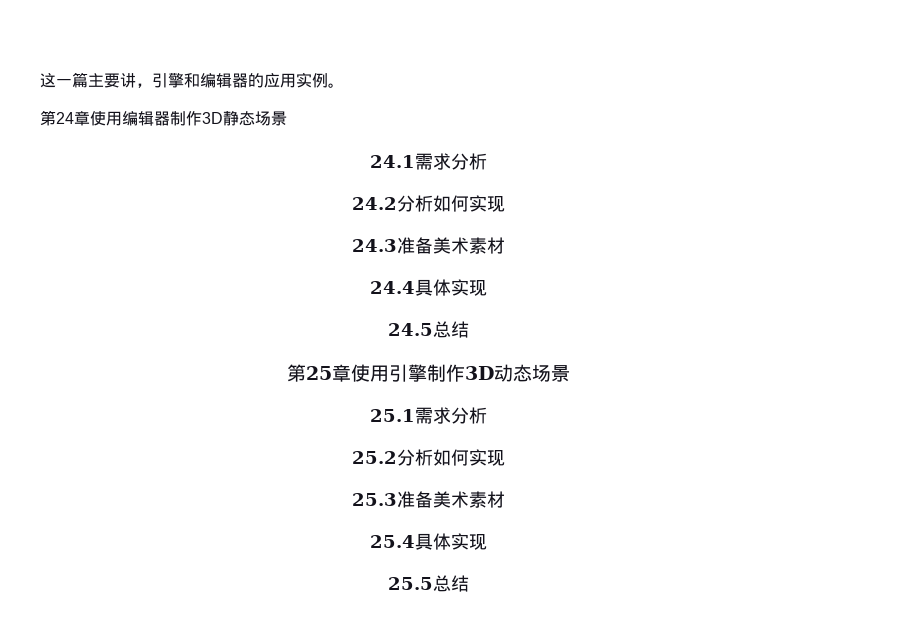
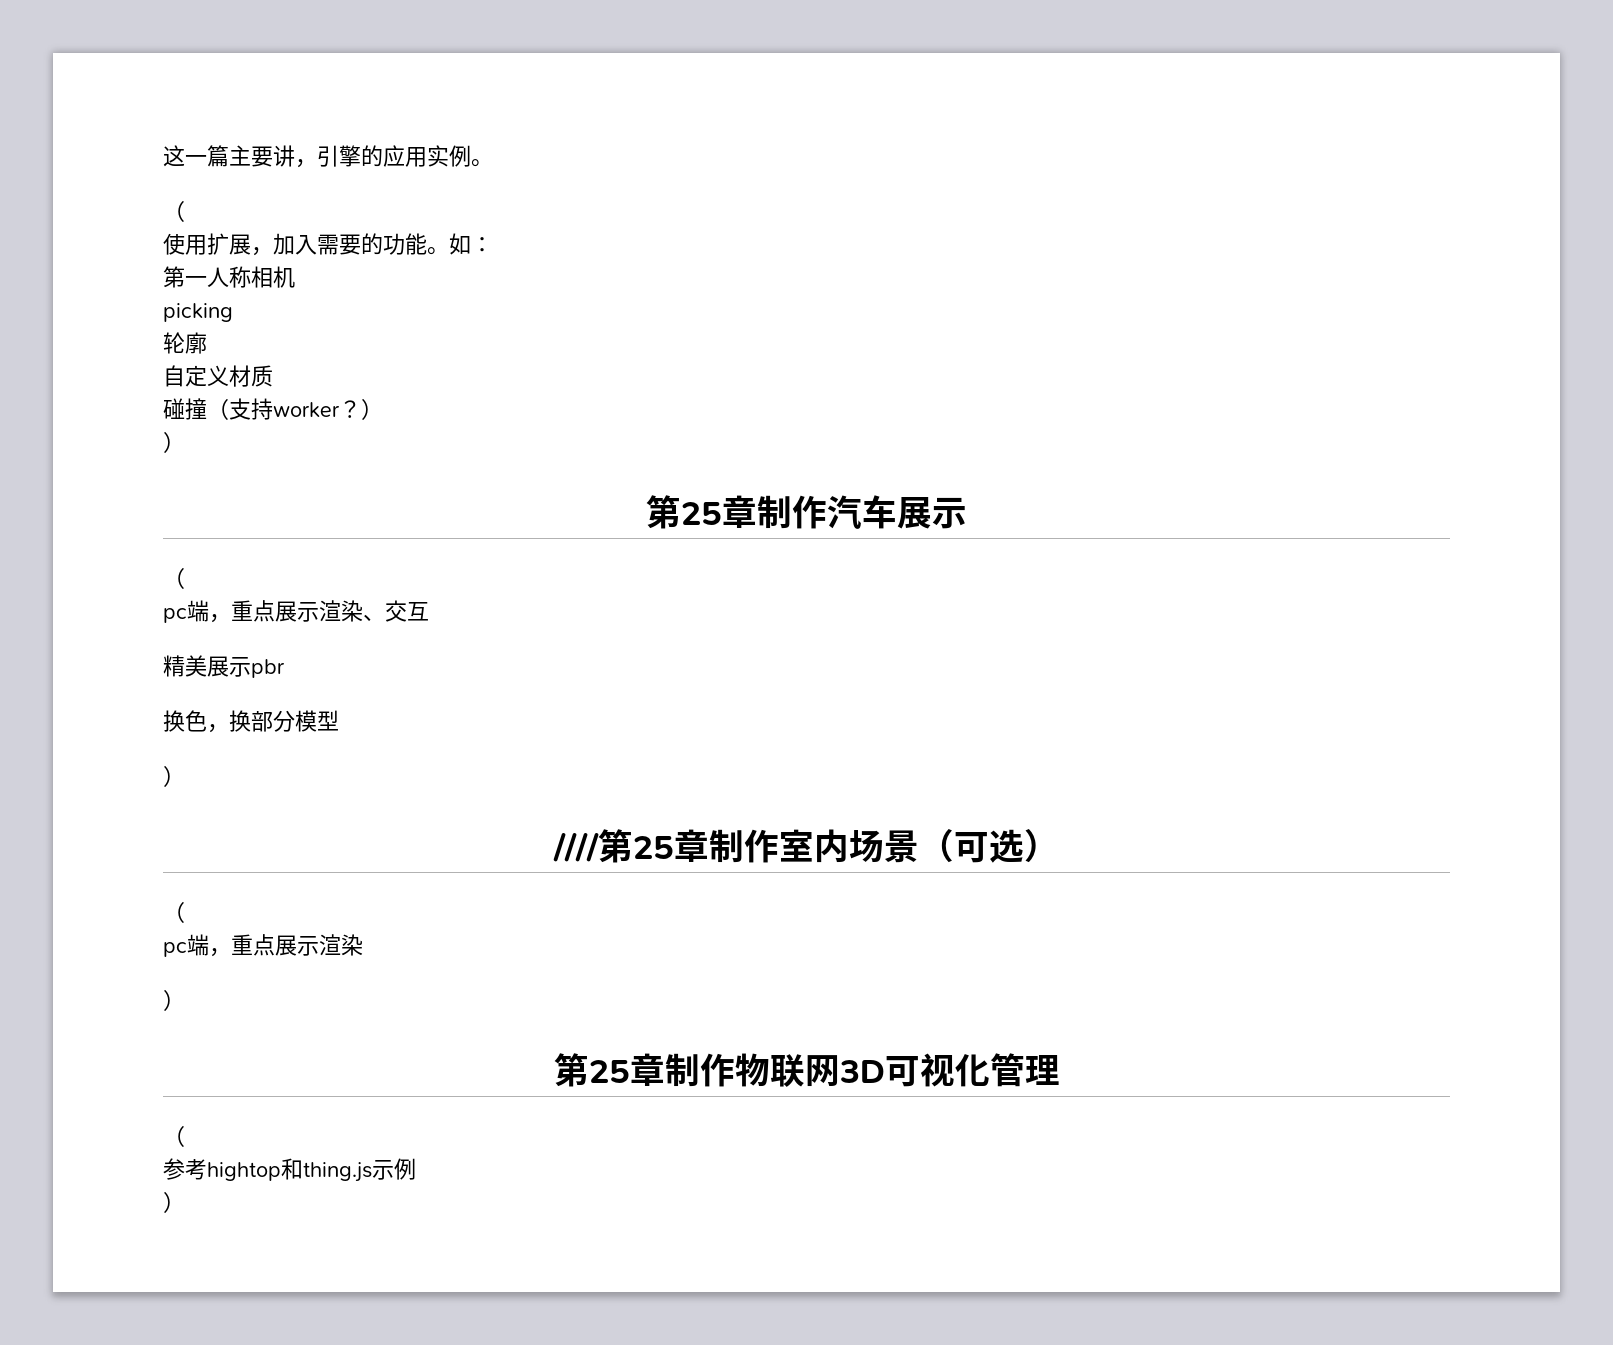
[184,73,248,88] 和编辑器 -> (361, 156) none
[40,110,287,126] [369,153,487,170] [351,195,505,212] [351,237,505,254] [369,279,487,296] [387,321,469,338] [286,364,570,382] [369,407,487,424] [351,449,505,466] [351,491,505,508] [369,533,487,550] [387,575,469,592] 第24章使用编辑器制作3D静态场景 // 24.1需求分析 // 24.2分析如何实现 // 24.3准备美术素材 // 24.4具体实现 // 24.5总结 // 第25章使用引擎制作3D动态场景 // 25.1需求分析 // 25.2分析如何实现 // 25.3准备美术素材 // 25.4具体实现 // 25.5总结 -> [163,201,185,222] [163,233,493,256] [163,266,295,288] [163,303,233,322] [163,332,207,354] [163,365,273,387] [163,398,383,420] [163,432,185,453] [646,495,967,529] [163,568,185,589] [163,600,429,623] [163,655,285,678] [163,710,339,733] [163,766,185,787] [553,829,1059,863] [163,902,185,923] [163,934,363,957] [163,990,185,1011] [553,1053,1060,1087] [163,1126,185,1147] [163,1158,416,1182] [163,1192,185,1213] （ // 使用扩展，加入需要的功能。如： // 第一人称相机 // picking // 轮廓 // 自定义材质 // 碰撞（支持worker？） // ） // 第25章制作汽车展示 // （ // pc端，重点展示渲染、交互 // 精美展示pbr // 换色，换部分模型 // ） // ////第25章制作室内场景（可选） // （ // pc端，重点展示渲染 // ） // 第25章制作物联网3D可视化管理 // （ // 参考hightop和thing.js示例 // ）

